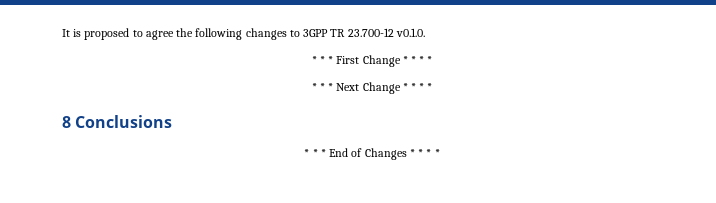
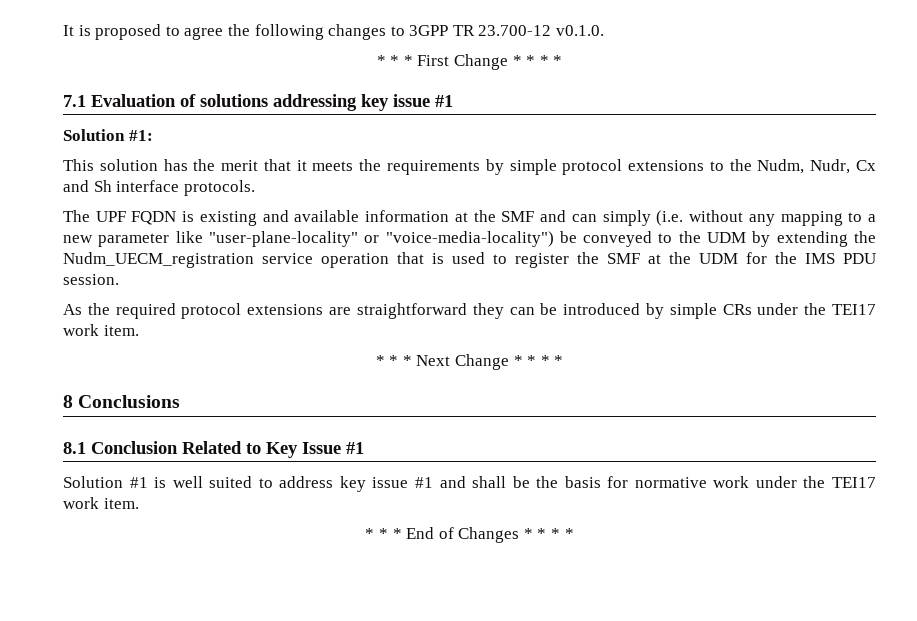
(433, 60) none -> [63,94,453,111] [63,129,153,141] [63,159,877,175] [63,180,255,196] [63,210,876,226] [63,231,876,247] [63,252,876,268] [63,274,119,285] [63,303,876,319] [63,324,139,336] // 7.1 Evaluation of solutions addressing key issue #1 // Solution #1: // This solution has the merit that it meets the requirements by simple protocol extensions to the Nudm, Nudr, Cx and Sh interface protocols. // The UPF FQDN is existing and available information at the SMF and can simply (i.e. without any mapping to a new parameter like "user-plane-locality" or "voice-media-locality") be conveyed to the UDM by extending the Nudm_UECM_registration service operation that is used to register the SMF at the UDM for the IMS PDU session. // As the required protocol extensions are straightforward they can be introduced by simple CRs under the TEI17 work item.
(173, 121) none -> [63,441,364,458] [63,476,876,492] [63,497,139,509] // 8.1 Conclusion Related to Key Issue #1 // Solution #1 is well suited to address key issue #1 and shall be the basis for normative work under the TEI17 work item.

